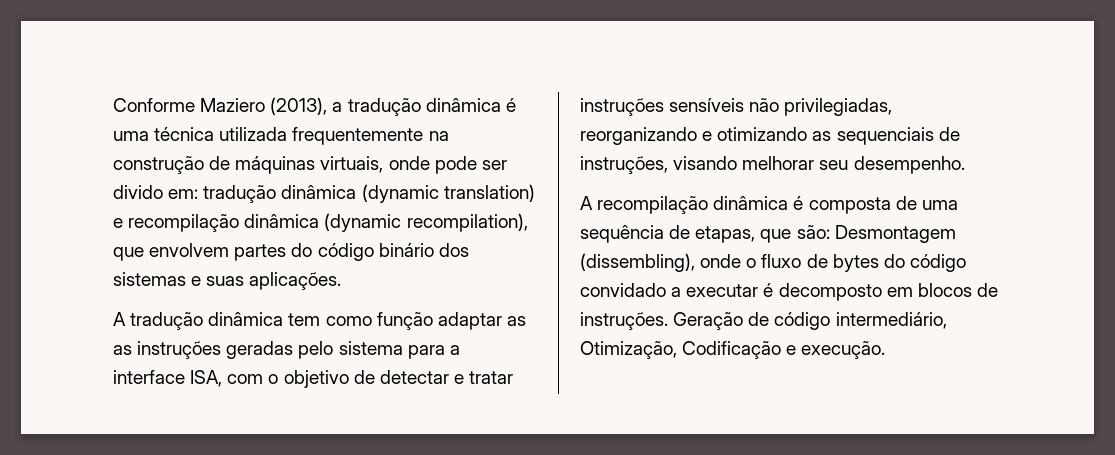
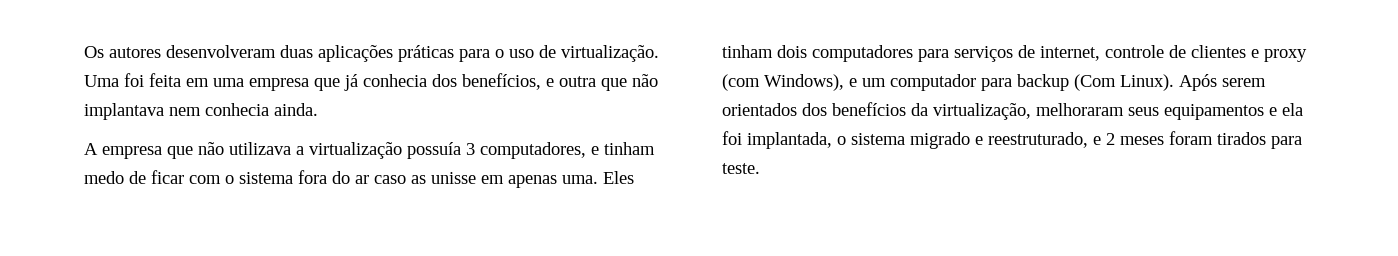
[113,97,516,116] [113,127,449,145] [113,156,507,174] [113,184,535,203] [113,213,528,232] [113,243,469,261] [113,272,342,290] [113,312,526,330] [113,341,460,359] [113,370,514,388] [580,98,893,116] [580,127,960,145] [580,156,965,174] [580,196,958,214] [580,225,956,243] [580,253,966,272] [580,283,998,301] [580,312,947,330] [580,341,886,359] Conforme Maziero (2013), a tradução dinâmica é uma técnica utilizada frequentemente na construção de máquinas virtuais, onde pode ser divido em: tradução dinâmica (dynamic translation) e recompilação dinâmica (dynamic recompilation), que envolvem partes do código binário dos sistemas e suas aplicações. // A tradução dinâmica tem como função adaptar as as instruções geradas pelo sistema para a interface ISA, com o objetivo de detectar e tratar instruções sensíveis não privilegiadas, reorganizando e otimizando as sequenciais de instruções, visando melhorar seu desempenho. // A recompilação dinâmica é composta de uma sequência de etapas, que são: Desmontagem (dissembling), onde o fluxo de bytes do código convidado a executar é decomposto em blocos de instruções. Geração de código intermediário, Otimização, Codificação e execução. -> [84,45,659,62] [84,73,658,91] [84,103,318,120] [84,142,655,159] [84,170,634,188] [722,45,1307,62] [722,74,1266,91] [722,102,1303,120] [722,131,1302,149] [722,163,760,174] Os autores desenvolveram duas aplicações práticas para o uso de virtualização. Uma foi feita em uma empresa que já conhecia dos benefícios, e outra que não implantava nem conhecia ainda. // A empresa que não utilizava a virtualização possuía 3 computadores, e tinham medo de ficar com o sistema fora do ar caso as unisse em apenas uma. Eles tinham dois computadores para serviços de internet, controle de clientes e proxy (com Windows), e um computador para backup (Com Linux). Após serem orientados dos benefícios da virtualização, melhoraram seus equipamentos e ela foi implantada, o sistema migrado e reestruturado, e 2 meses foram tirados para teste.

